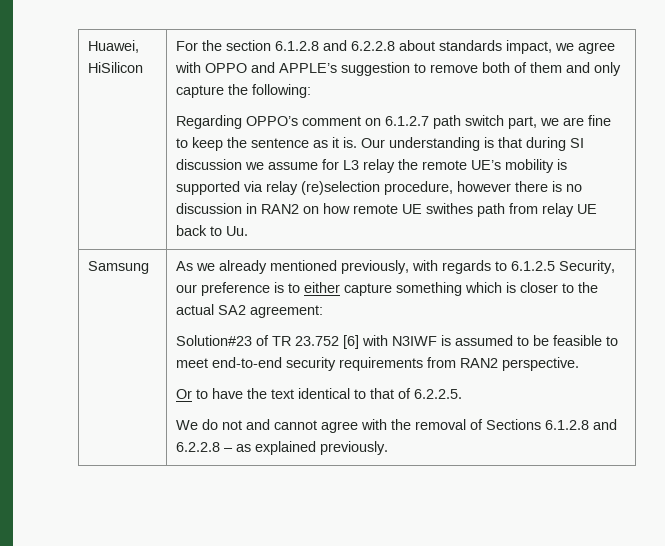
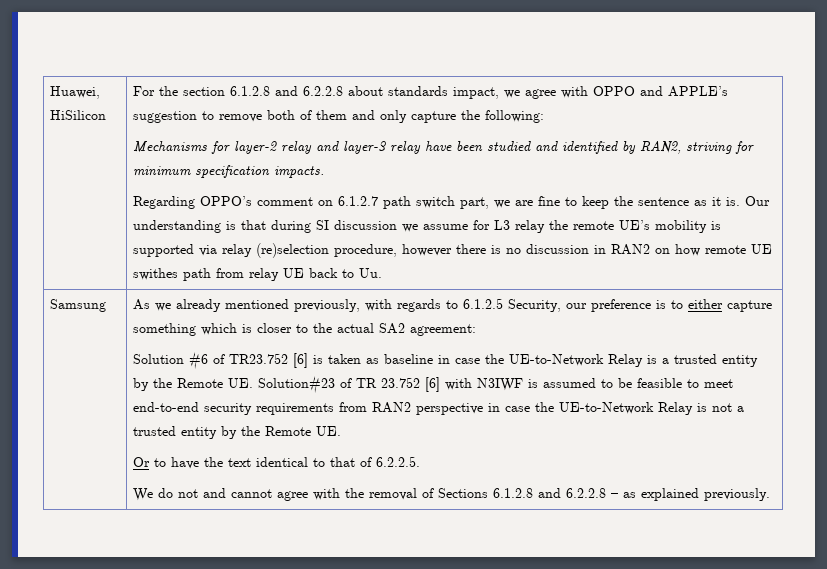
(312, 91) none -> [133,141,755,154] [133,165,325,178] // Mechanisms for layer-2 relay and layer-3 relay have been studied and identified by RAN2, striving for minimum specification impacts.
(324, 311) none -> [133,352,759,370] [133,378,254,391] Solution #6 of TR23.752 [6] is taken as baseline in case the UE-to-Network Relay is a trusted entity by the Remote UE.
[502,357,580,371] perspective. -> [416,402,745,415] [133,426,342,439] perspective in case the UE-to-Network Relay is not a trusted entity by the Remote UE.

